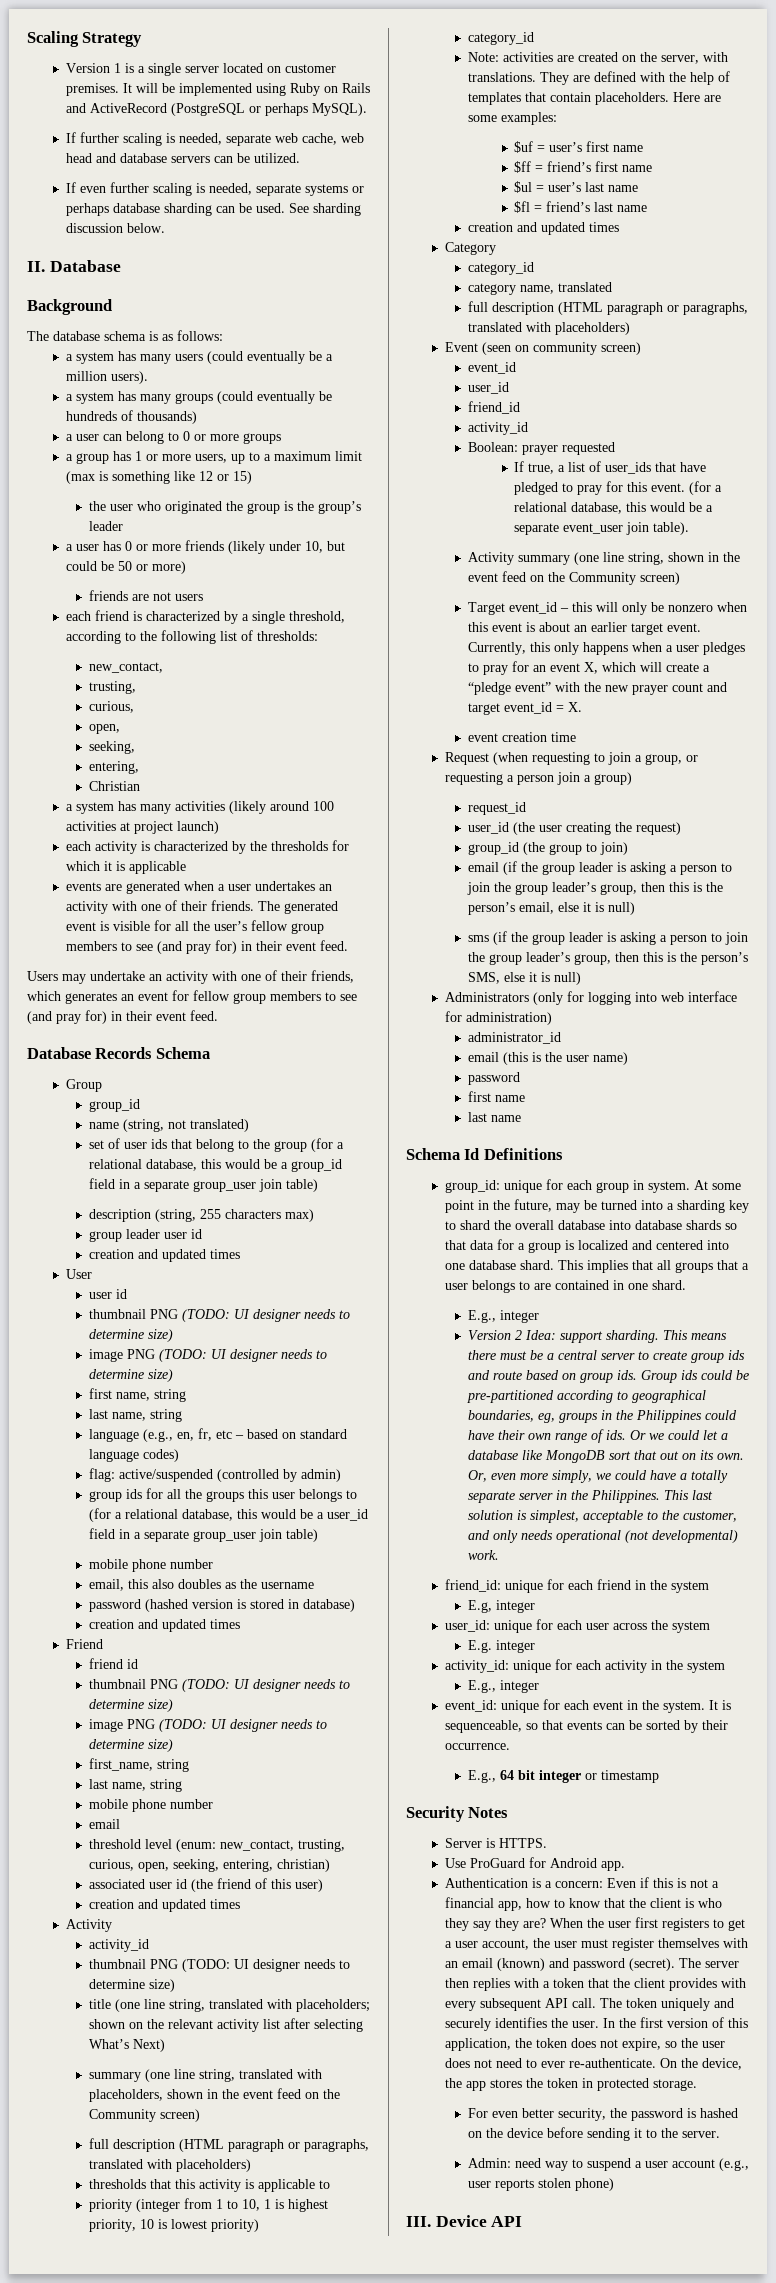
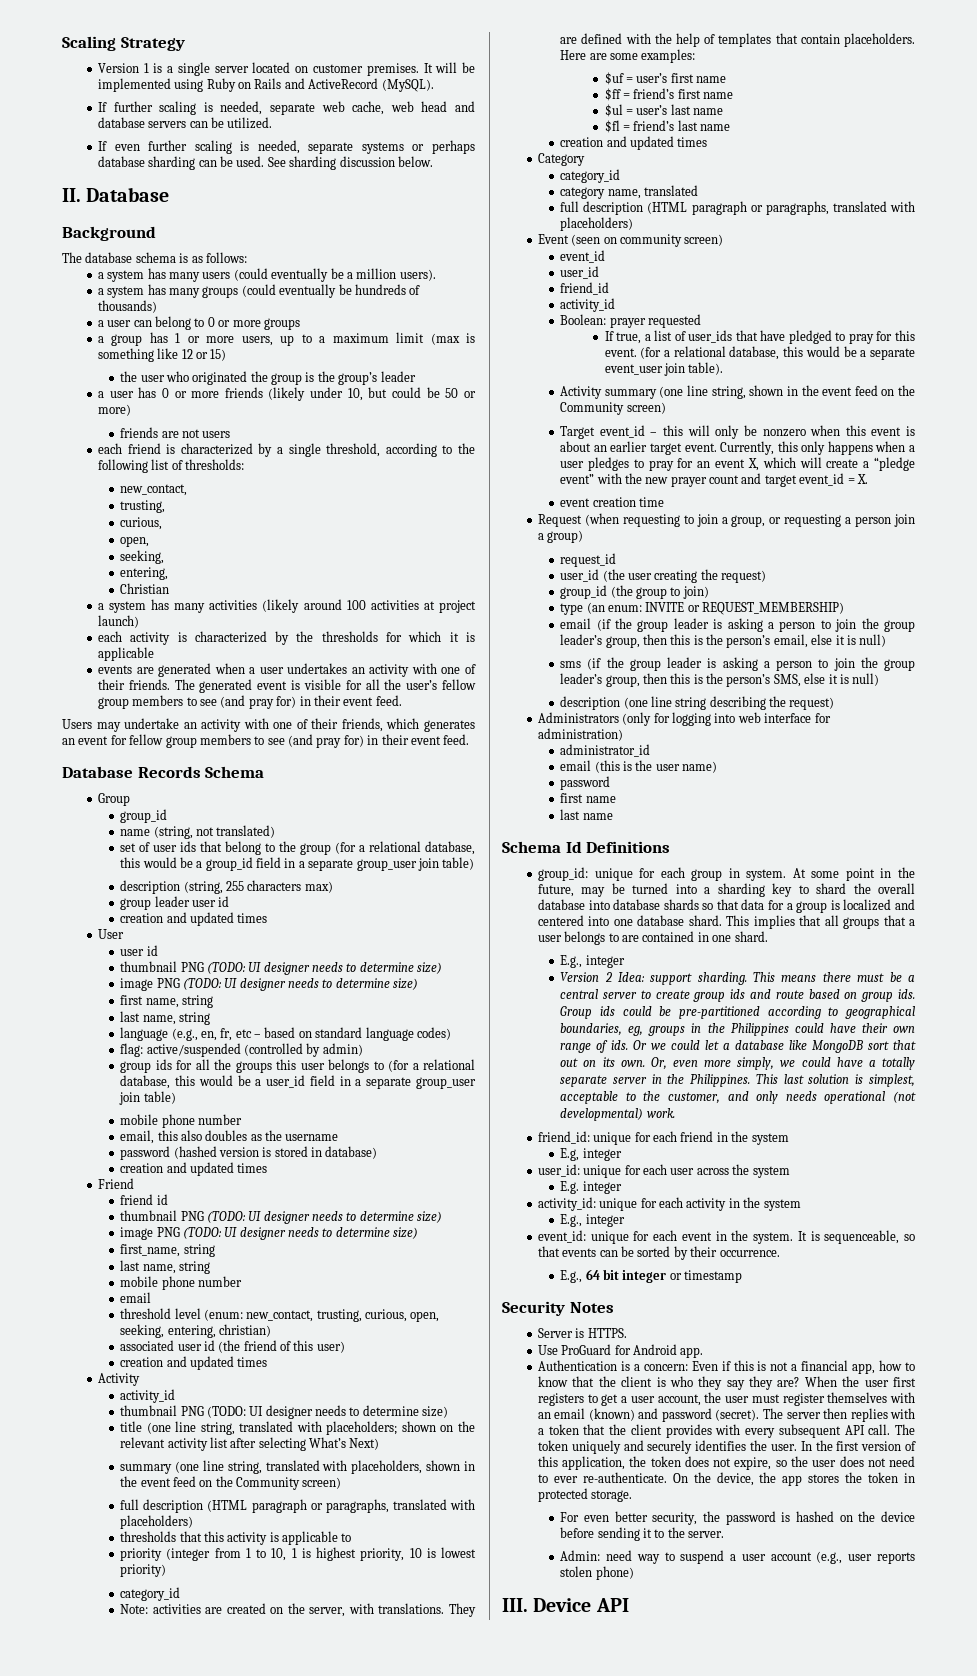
[170,103,367,116] (PostgreSQL or perhaps MySQL). -> [381,79,434,92] (MySQL).
(628, 848) none -> [560,602,845,615] // type (an enum: INVITE or REQUEST_MEMBERSHIP)
(581, 978) none -> [560,696,835,710] // description (one line string describing the request)

